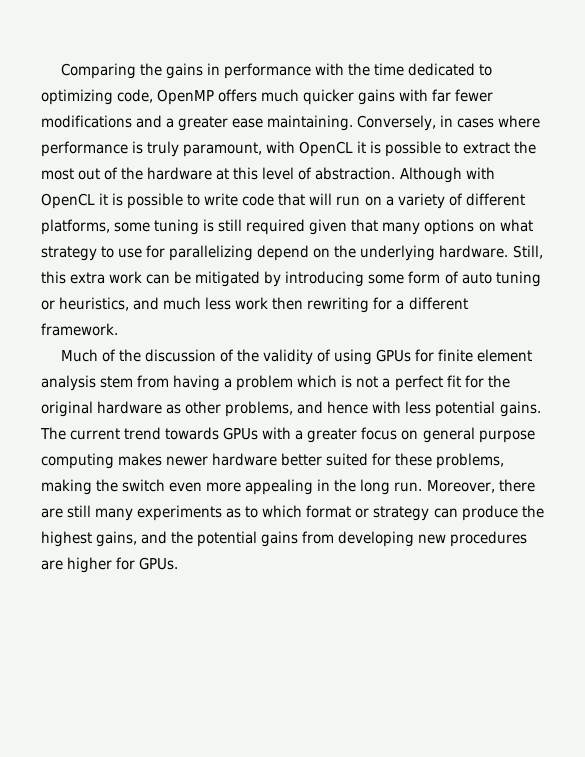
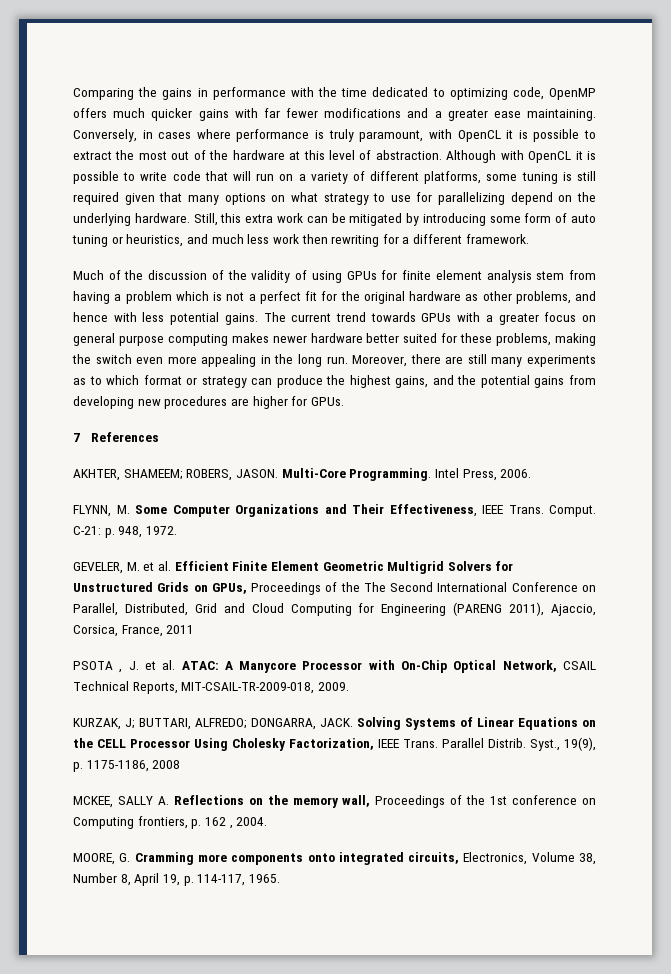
(179, 563) none -> [73,432,159,442] [73,468,532,481] [73,504,596,517] [73,526,177,538] [73,561,514,574] [73,582,596,595] [73,602,596,616] [73,625,195,637] [73,660,596,673] [73,681,349,694] [73,717,596,730] [73,737,596,751] [73,760,181,772] [73,795,596,808] [73,816,268,829] [73,852,596,865] [73,873,280,886] // 7 References // AKHTER, SHAMEEM; ROBERS, JASON. Multi-Core Programming. Intel Press, 2006. // FLYNN, M. Some Computer Organizations and Their Effectiveness, IEEE Trans. Comput. C-21: p. 948, 1972. // GEVELER, M. et al. Efficient Finite Element Geometric Multigrid Solvers for Unstructured Grids on GPUs, Proceedings of the The Second International Conference on Parallel, Distributed, Grid and Cloud Computing for Engineering (PARENG 2011), Ajaccio, Corsica, France, 2011 // PSOTA , J. et al. ATAC: A Manycore Processor with On-Chip Optical Network, CSAIL Technical Reports, MIT-CSAIL-TR-2009-018, 2009. // KURZAK, J; BUTTARI, ALFREDO; DONGARRA, JACK. Solving Systems of Linear Equations on the CELL Processor Using Cholesky Factorization, IEEE Trans. Parallel Distrib. Syst., 19(9), p. 1175-1186, 2008 // MCKEE, SALLY A. Reflections on the memory wall, Proceedings of the 1st conference on Computing frontiers, p. 162 , 2004. // MOORE, G. Cramming more components onto integrated circuits, Electronics, Volume 38, Number 8, April 19, p. 114-117, 1965.

